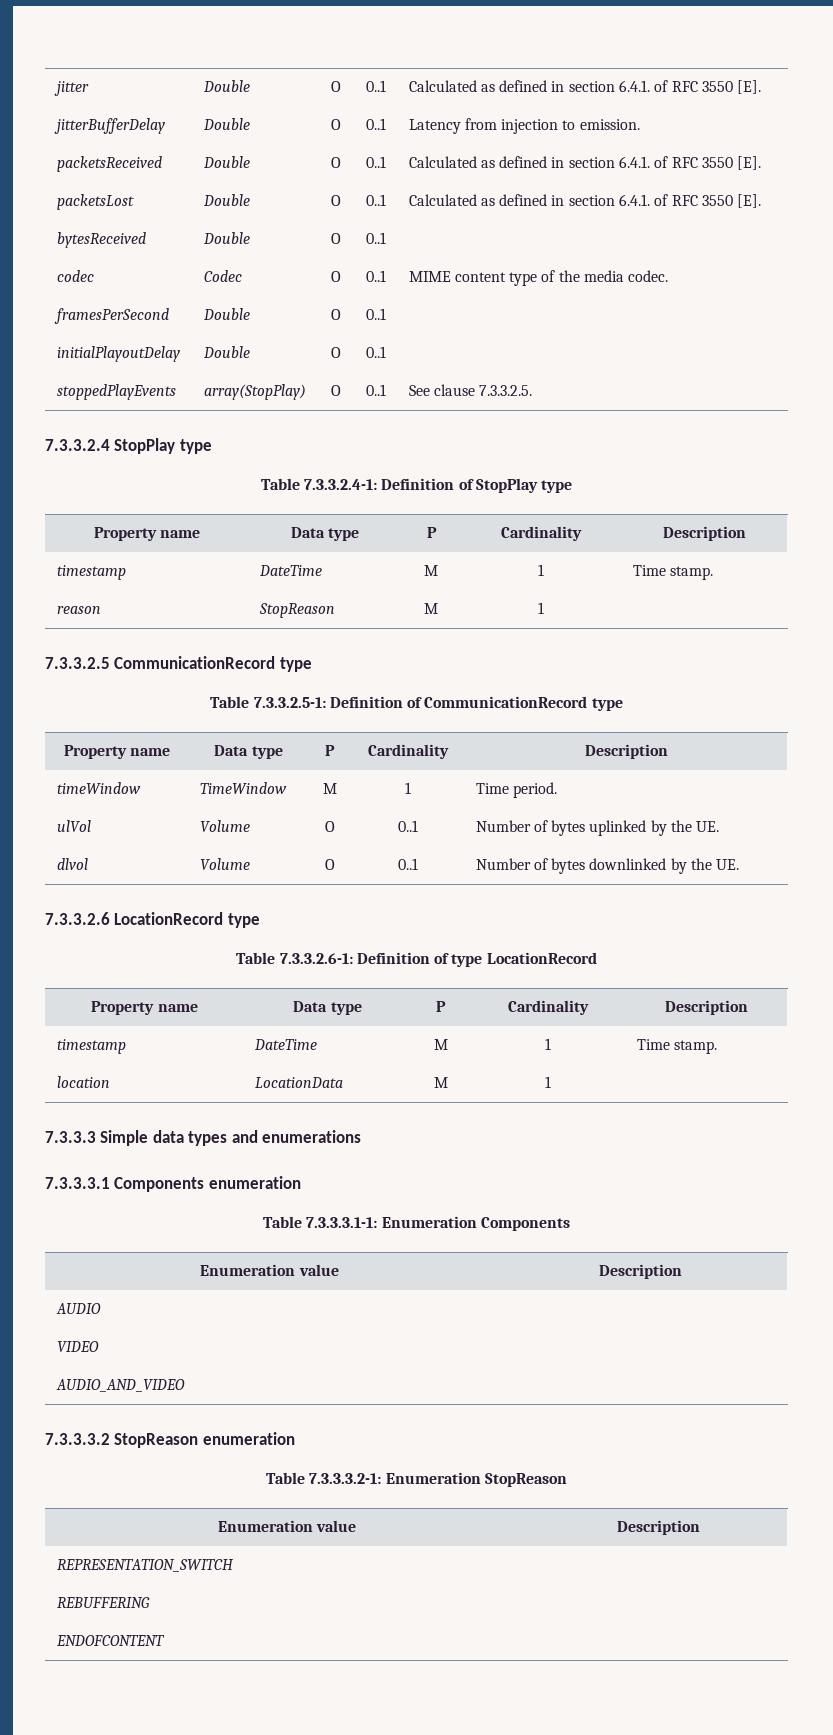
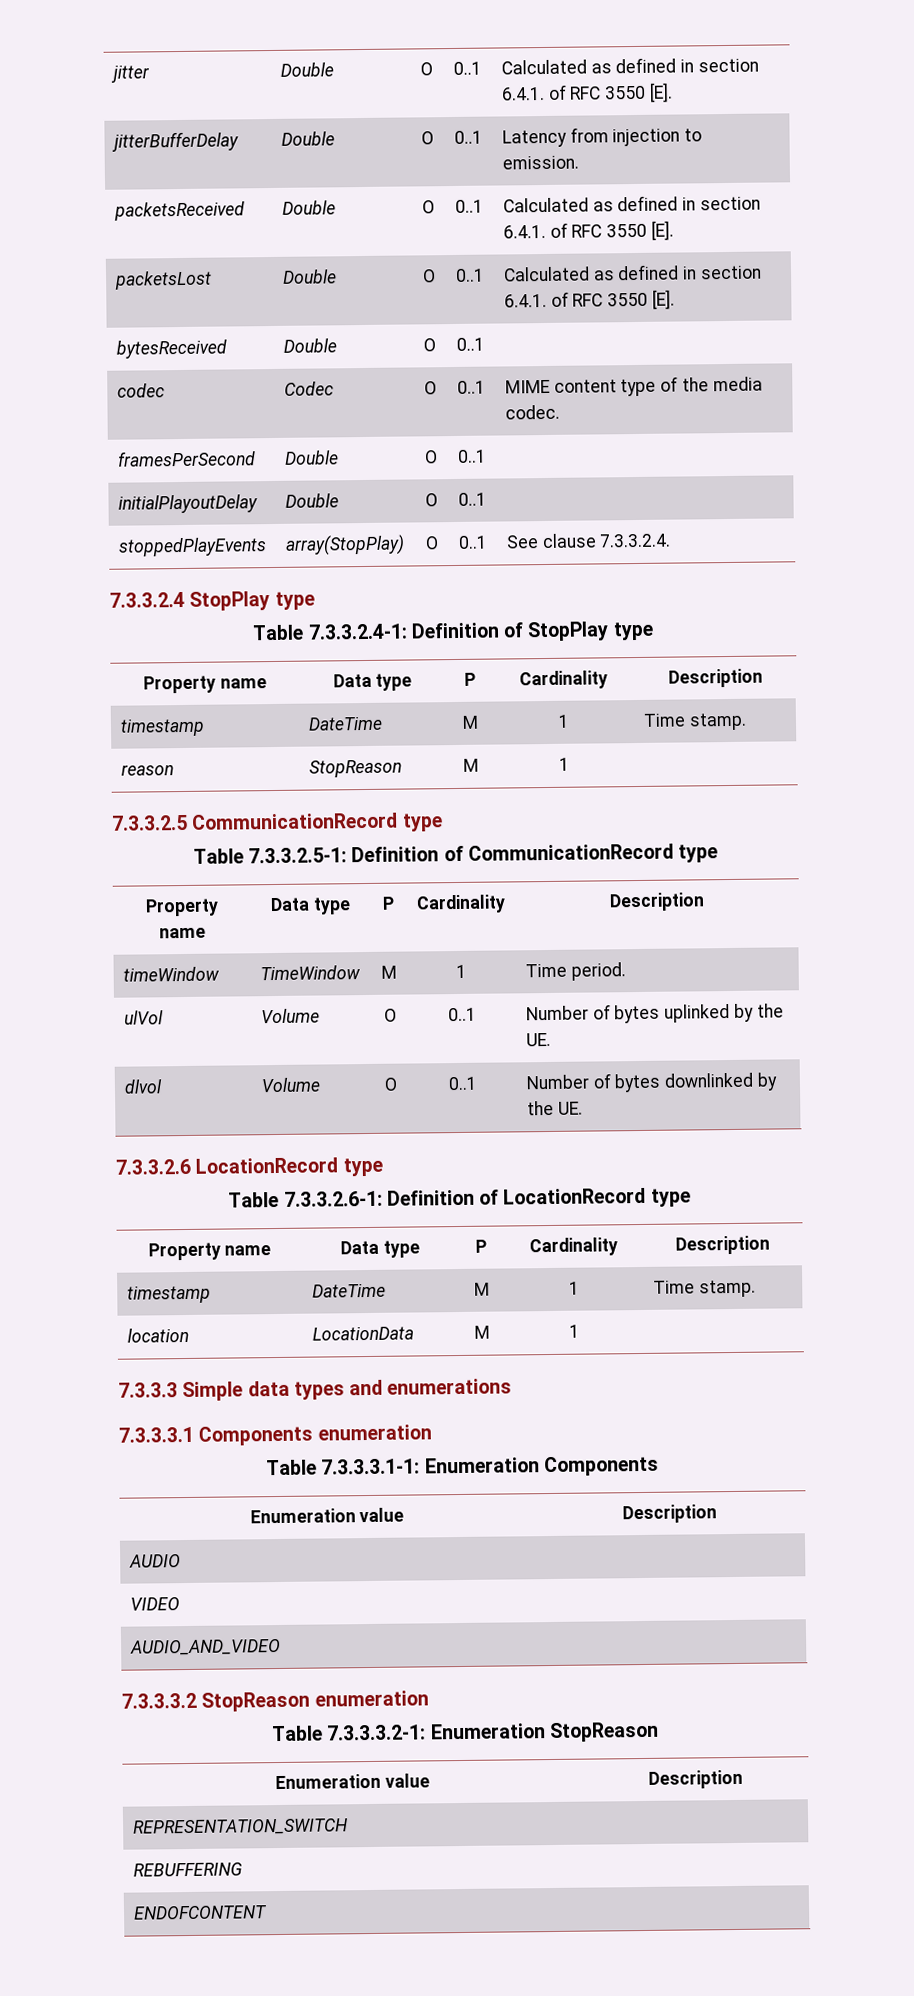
[479,385,533,396] 7.3.3.2.5. -> [599,533,672,548] 7.3.3.2.4.
[451,952,597,967] type LocationRecord -> [503,1187,691,1207] LocationRecord type

